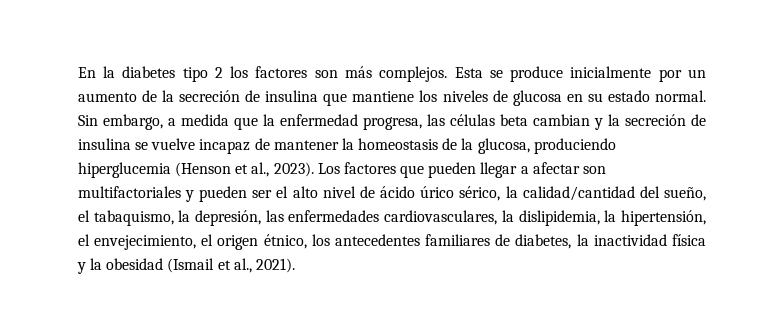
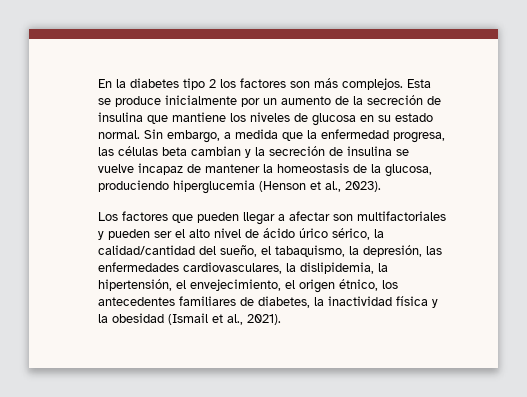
(314, 169) none -> (382, 186) //

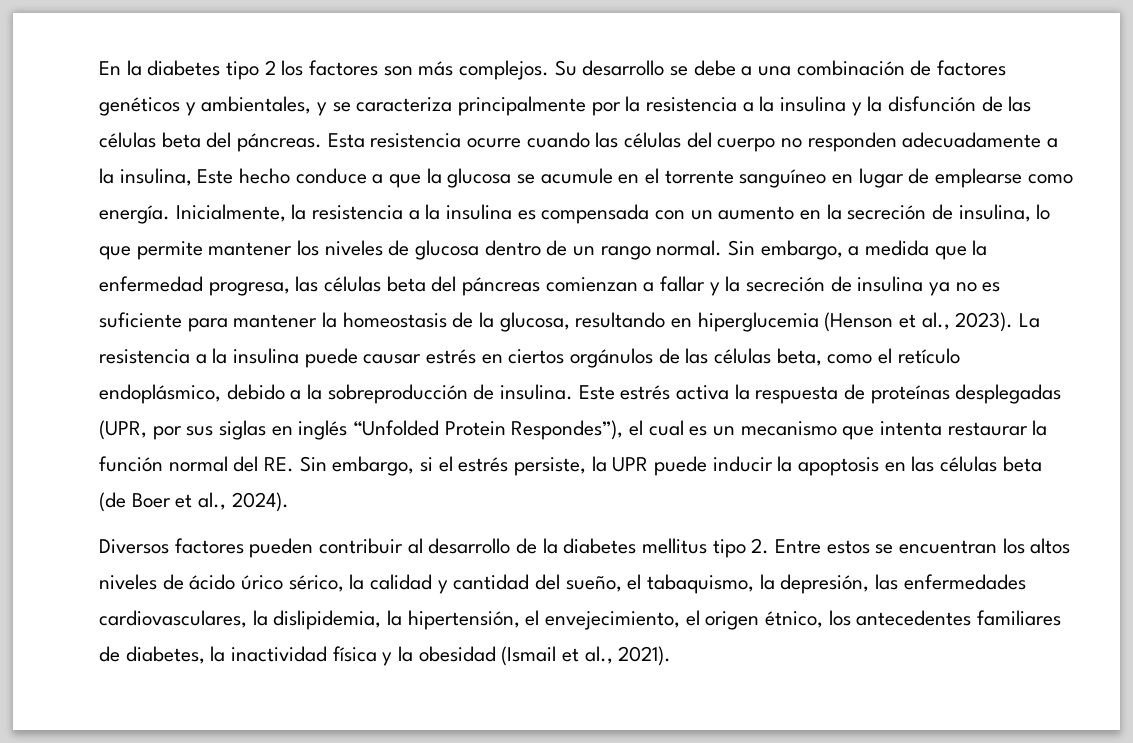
[407,79,432,88] [98,95,261,107] Esta se produce inicialmente por -> [554,60,1007,76] [98,96,1032,116] [98,132,1059,152] [98,168,1073,188] [98,204,685,224] Su desarrollo se debe a una combinación de factores genéticos y ambientales, y se caracteriza principalmente por la resistencia a la insulina y la disfunción de las células beta del páncreas. Esta resistencia ocurre cuando las células del cuerpo no responden adecuadamente a la insulina, Este hecho conduce a que la glucosa se acumule en el torrente sanguíneo en lugar de emplearse como energía. Inicialmente, la resistencia a la insulina es compensada con
[335,95,442,105] [98,112,434,126] de la secreción de insulina que mantiene los niveles de glucosa en su estado -> [799,204,1051,222] [98,240,651,260] en la secreción de insulina, lo que permite mantener los niveles de glucosa dentro de un rango
[191,146,242,156] cambian -> [431,276,705,296] del páncreas comienzan a fallar
[396,149,410,156] [98,163,202,175] se vuelve incapaz de -> [929,282,1001,296] [98,312,228,332] ya no es suficiente para
[98,180,170,192] produciendo -> [575,312,692,328] resultando en
[98,211,447,225] [98,228,242,240] // Los factores que pueden llegar a afectar son multifactoriales y pueden ser el alto nivel -> [1019,313,1041,328] [98,348,960,368] [98,384,1062,404] [98,420,1048,440] [98,456,1042,476] [98,492,289,512] [98,538,1071,558] [98,574,157,590] La resistencia a la insulina puede causar estrés en ciertos orgánulos de las células beta, como el retículo endoplásmico, debido a la sobreproducción de insulina. Este estrés activa la respuesta de proteínas desplegadas (UPR, por sus siglas en inglés “Unfolded Protein Respondes”), el cual es un mecanismo que intenta restaurar la función normal del RE. Sin embargo, si el estrés persiste, la UPR puede inducir la apoptosis en las células beta (de Boer et al., 2024). // Diversos factores pueden contribuir al desarrollo de la diabetes mellitus tipo 2. Entre estos se encuentran los altos niveles
[98,245,196,255] calidad/cantidad -> [369,574,530,594] calidad y cantidad

